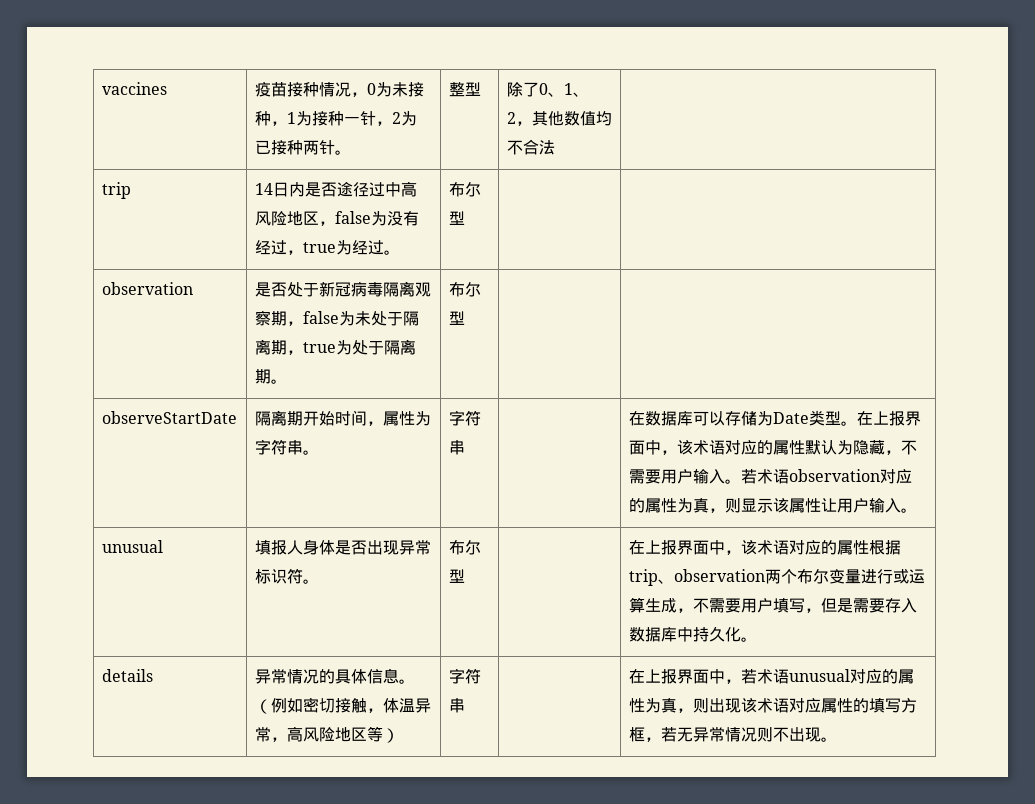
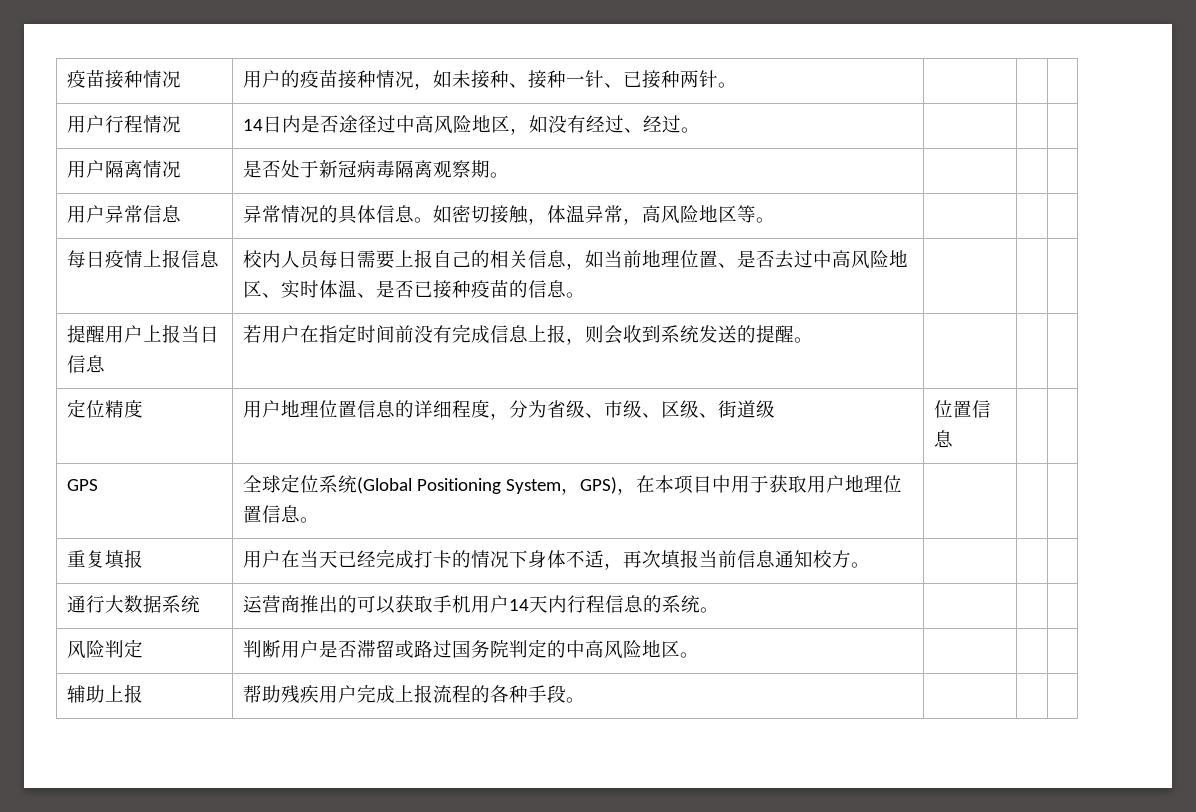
[101,82,167,95] [254,81,424,97] [254,111,417,126] [254,140,351,155] [448,82,481,97] [506,82,589,97] [506,111,612,126] [506,139,555,155] [101,182,131,199] vaccines | 疫苗接种情况，0为未接种，1为接种一针，2为已接种两针。 | 整型 | 除了0、1、2，其他数值均不合法 | // trip -> [66,70,181,89] [242,70,737,90] [66,115,181,133] 疫苗接种情况 | 用户的疫苗接种情况，如未接种、接种一针、已接种两针。 | | | // 用户行程情况
[334,211,387,226] false为 -> [528,115,548,133] 如
[286,240,352,255] ，true为 -> [623,128,643,133] 、
[448,181,481,197] [448,211,465,225] [101,282,193,295] 布尔型 | | // observation -> [66,160,181,178] | | // 用户隔离情况
[286,311,419,326] [254,339,416,355] [254,369,287,384] [448,281,481,297] [448,311,465,325] [101,411,237,424] [254,410,431,426] [254,439,319,455] [448,410,481,426] [448,440,465,455] [628,410,921,426] [628,440,917,455] [628,469,912,484] [628,498,917,513] [101,540,163,553] [254,539,431,555] [254,568,319,584] [448,539,481,555] [448,569,465,583] [628,540,901,555] [628,568,925,586] [628,597,917,613] [628,626,757,642] [101,669,153,682] ，false为未处于隔离期，true为处于隔离期。 | 布尔型 | | // observeStartDate | 隔离期开始时间，属性为字符串。 | 字符串 | | 在数据库可以存储为Date类型。在上报界面中，该术语对应的属性默认为隐藏，不需要用户输入。若术语observation对应的属性为真，则显示该属性让用户输入。 // unusual | 填报人身体是否出现异常标识符。 | 布尔型 | | 在上报界面中，该术语对应的属性根据trip、observation两个布尔变量进行或运算生成，不需要用户填写，但是需要存入数据库中持久化。 // details -> [489,172,509,178] [66,205,181,223] 。 | | | // 用户异常信息
[254,698,287,714] （例 -> (433, 220) none
[382,728,399,743] [448,668,481,684] [448,698,465,713] [628,669,914,684] [628,698,917,713] [628,727,837,742] ） | 字符串 | | 在上报界面中，若术语unusual对应的属性为真，则出现该术语对应属性的填写方框，若无异常情况则不出现。 -> [755,217,775,223] [66,249,219,268] [242,249,908,270] [242,280,585,299] [66,324,219,343] [66,355,105,373] [242,324,813,345] [66,399,143,418] [242,400,775,420] [933,400,991,418] [933,430,953,448] [66,479,98,491] [242,474,902,495] [242,505,319,523] [66,549,143,569] [242,549,870,570] [66,595,200,613] [242,595,719,614] [66,639,143,659] [242,639,699,659] [66,684,143,703] [242,684,585,704] 。 | | | // 每日疫情上报信息 | 校内人员每日需要上报自己的相关信息，如当前地理位置、是否去过中高风险地区、实时体温、是否已接种疫苗的信息。 | | | // 提醒用户上报当日信息 | 若用户在指定时间前没有完成信息上报，则会收到系统发送的提醒。 | | | // 定位精度 | 用户地理位置信息的详细程度，分为省级、市级、区级、街道级 | 位置信息 | | // GPS | 全球定位系统(Global Positioning System，GPS)，在本项目中用于获取用户地理位置信息。 | | | // 重复填报 | 用户在当天已经完成打卡的情况下身体不适，再次填报当前信息通知校方。 | | | // 通行大数据系统 | 运营商推出的可以获取手机用户14天内行程信息的系统。 | | | // 风险判定 | 判断用户是否滞留或路过国务院判定的中高风险地区。 | | | // 辅助上报 | 帮助残疾用户完成上报流程的各种手段。 | | |

